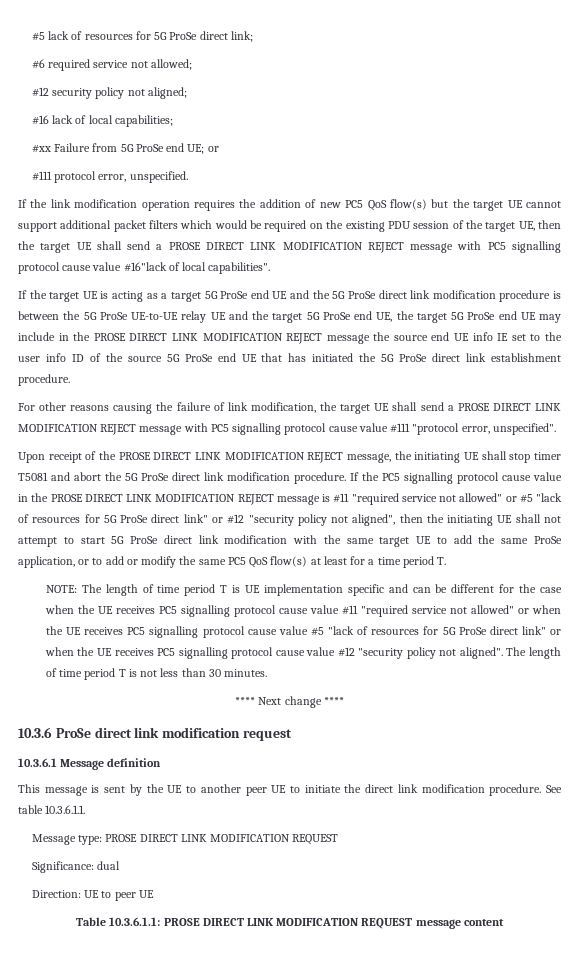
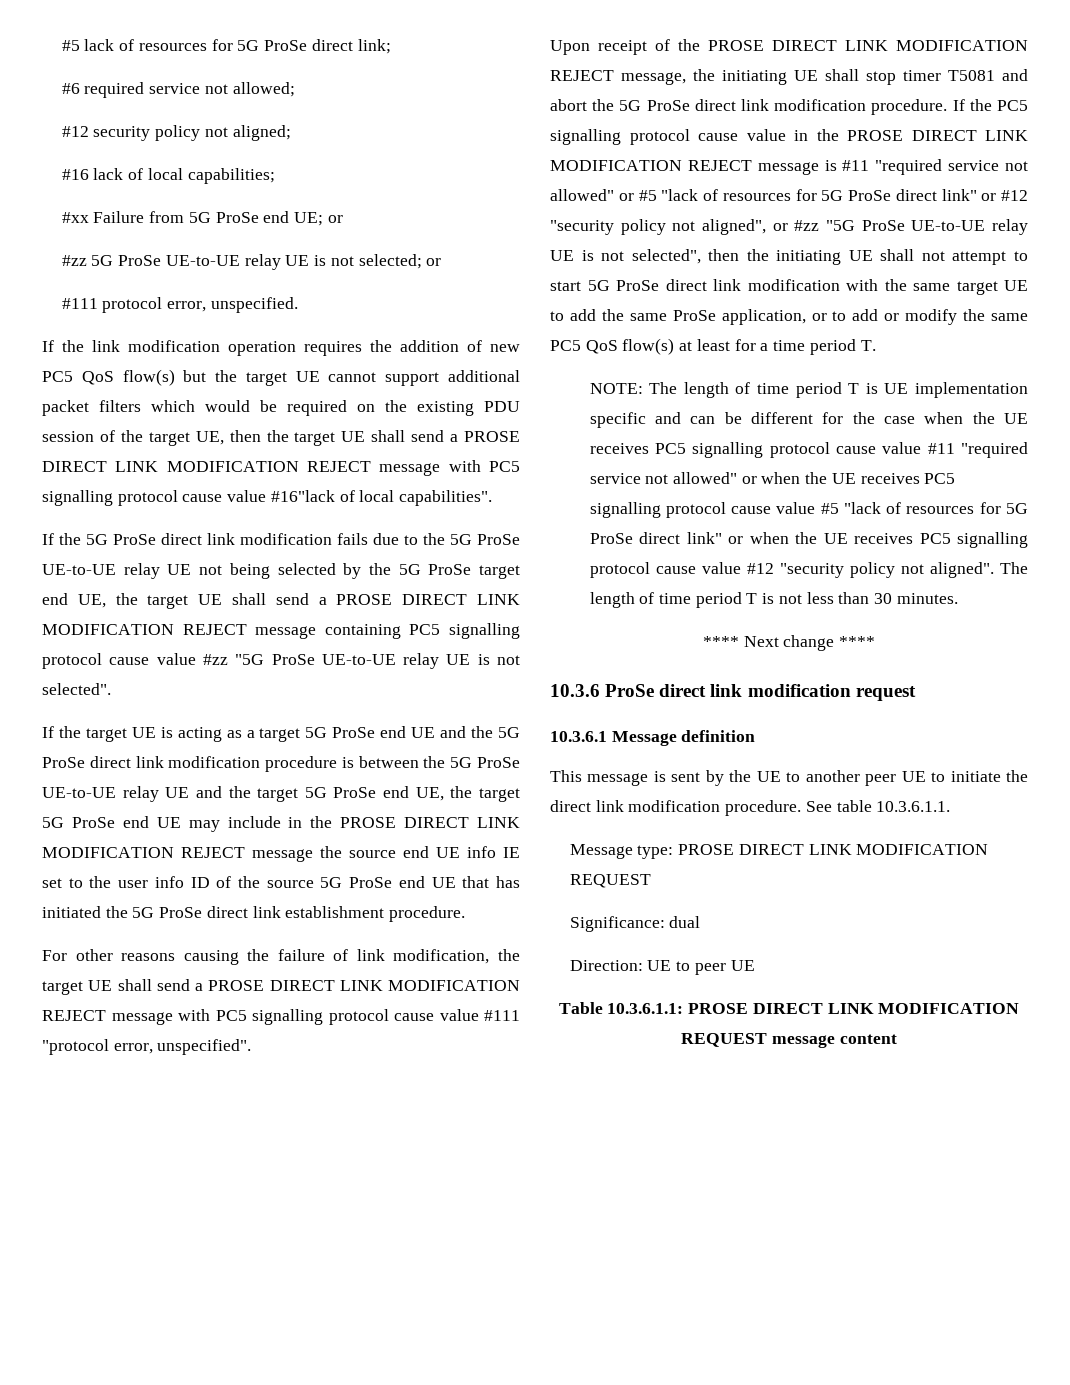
(219, 149) none -> [61,254,442,270] // #zz 5G ProSe UE-to-UE relay UE is not selected; or
(271, 268) none -> [42,533,520,545] [42,563,520,579] [42,593,520,609] [42,623,520,639] [42,653,520,669] [42,683,111,695] // If the 5G ProSe direct link modification fails due to the 5G ProSe UE-to-UE relay UE not being selected by the 5G ProSe target end UE, the target UE shall send a PROSE DIRECT LINK MODIFICATION REJECT message containing PC5 signalling protocol cause value #zz "5G ProSe UE-to-UE relay UE is not selected".
(396, 520) none -> [772,219,1028,235] [550,249,701,264] or #zz "5G ProSe UE-to-UE relay UE is not selected",

